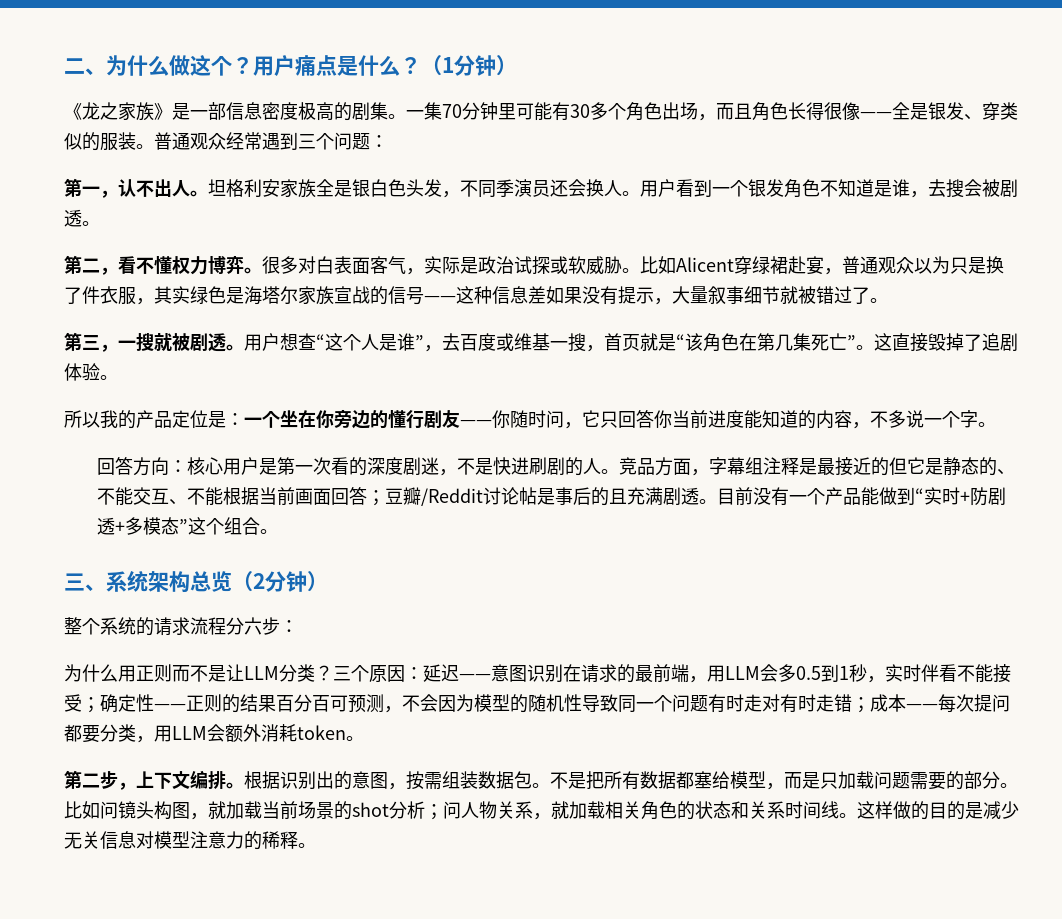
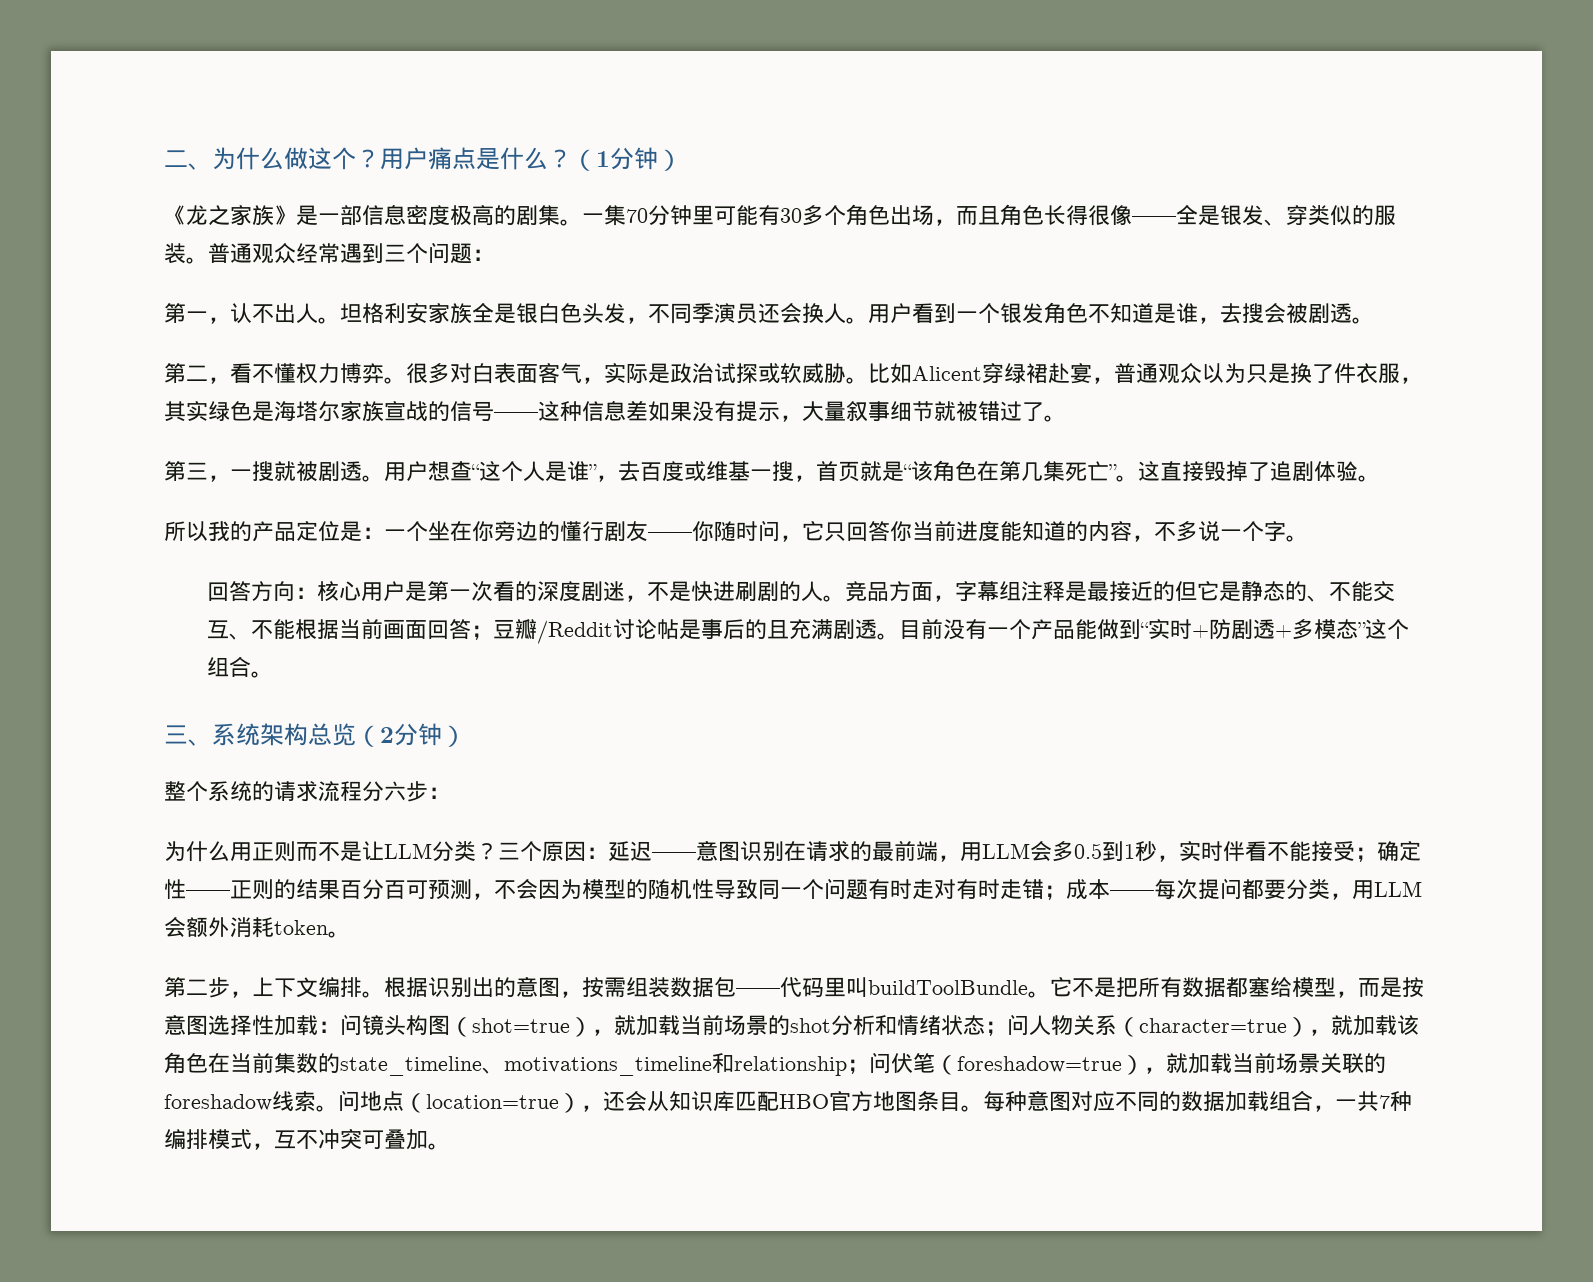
[532,783,550,788] 。 -> [736,977,1072,998] ——代码里叫buildToolBundle。它
[820,771,1018,790] [64,801,100,819] 只加载问题需要的部分。比如 -> [1402,977,1424,998] [164,1014,340,1036] 按意图选择性加载：
(190, 810) none -> [450,1017,592,1037] （shot=true）
(425, 810) none -> [875,1015,985,1036] 和情绪状态
[533,801,1019,820] [64,831,298,850] ，就加载相关角色的状态和关系时间线。这样做的目的是减少无关信息对模型注意力的稀释 -> [1117,1015,1419,1037] [164,1052,1386,1076] [164,1090,1412,1113] [164,1128,428,1150] （character=true），就加载该角色在当前集数的state_timeline、motivations_timeline和relationship；问伏笔（foreshadow=true），就加载当前场景关联的foreshadow线索。问地点（location=true），还会从知识库匹配HBO官方地图条目。每种意图对应不同的数据加载组合，一共7种编排模式，互不冲突可叠加

